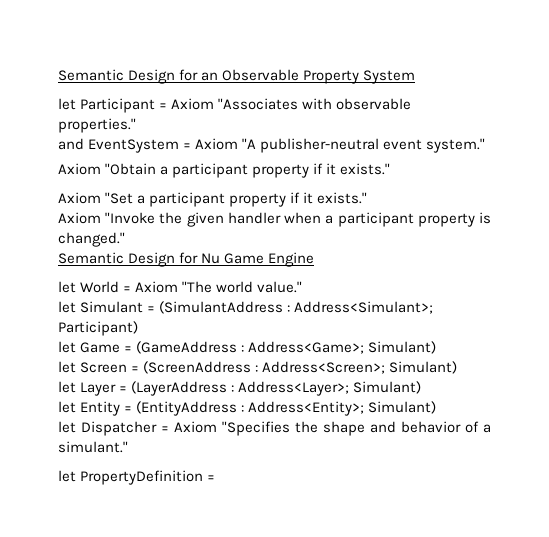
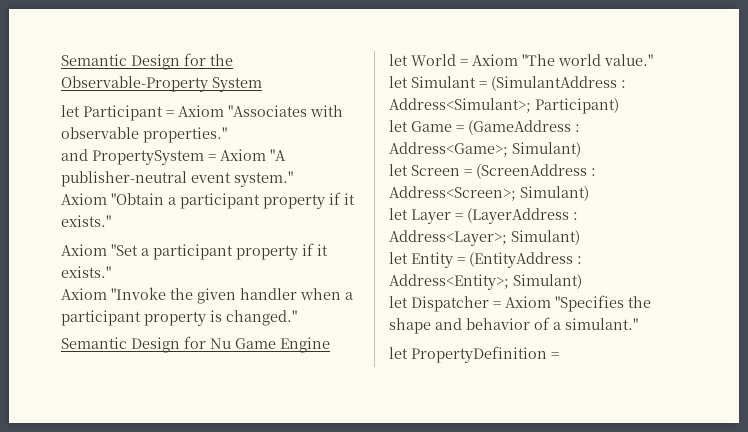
[58,69,360,84] Semantic Design for an Observable Property -> [61,53,233,70] [61,76,208,92] Semantic Design for the Observable-Property
[88,139,180,153] EventSystem -> [92,150,204,165] PropertySystem

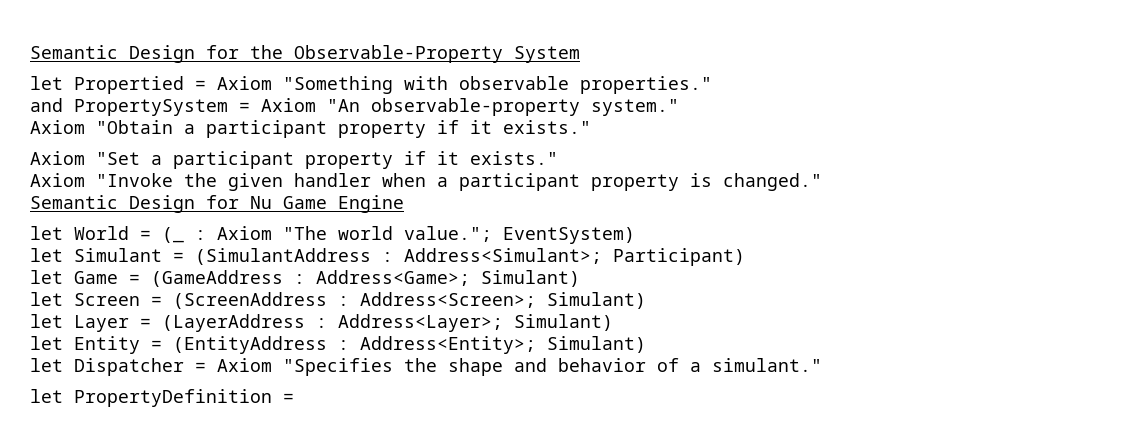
[83,105,307,121] Participant = Axiom "Associates -> [74,76,393,94] Propertied = Axiom "Something
[270,149,286,161] [61,171,231,187] "A publisher-neutral event -> [327,98,580,116] "An observable-property
(468, 62) none -> [162,227,206,243] (_ :
[604,54,653,66] value." -> [404,226,635,244] value."; EventSystem)

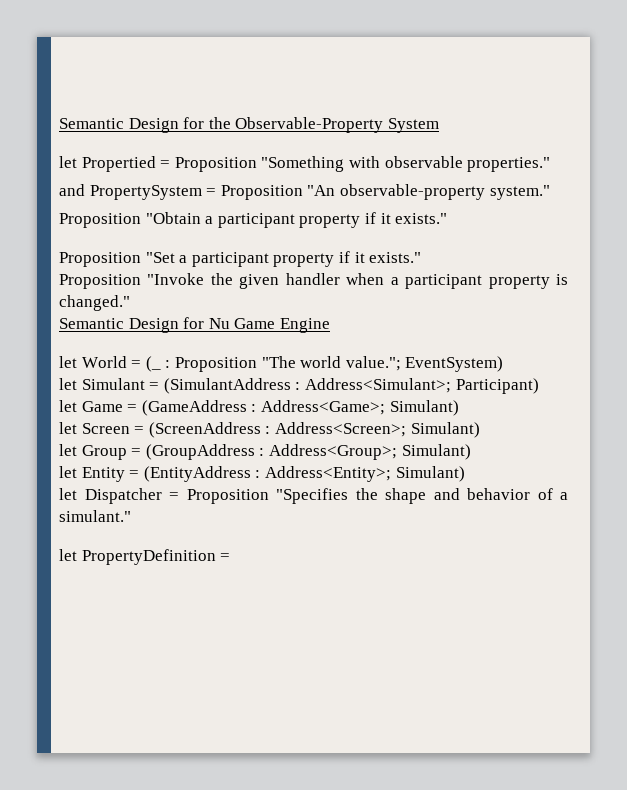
[217,76,272,90] Axiom -> [174,157,257,172] Proposition
[261,98,316,112] Axiom -> [220,185,303,200] Proposition
[30,120,85,134] Axiom -> [59,213,141,228] Proposition
[30,151,85,165] Axiom -> [59,252,141,267] Proposition
[30,173,85,187] Axiom -> [59,274,141,289] Proposition
[217,226,272,240] Axiom -> [174,357,257,372] Proposition
[74,314,503,332] Layer = (LayerAddress : Address<Layer>; -> [81,444,397,460] Group = (GroupAddress : Address<Group>;
[217,358,272,372] Axiom -> [186,489,269,504] Proposition

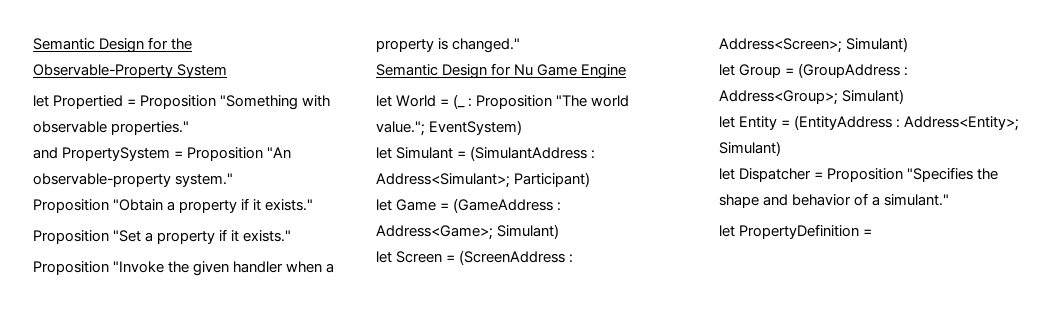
[217,213,295,228] participant -> (176, 206) none
[191,252,269,267] participant -> (154, 237) none
[405,274,483,289] participant -> (335, 268) none

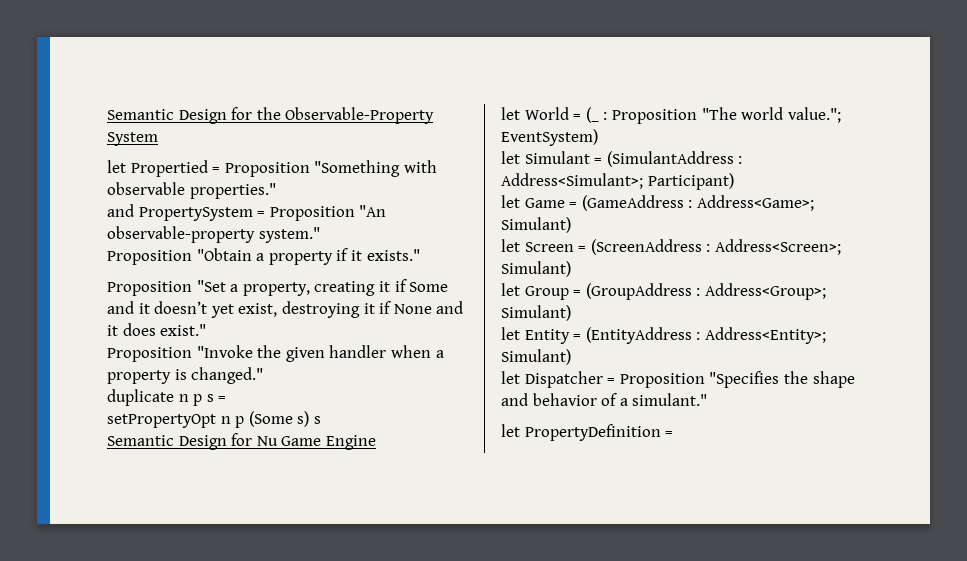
[157,229,292,244] property if it exists." -> [242,279,449,296] [107,301,464,318] [107,323,207,336] property, creating it if Some and it doesn’t yet exist, destroying it if None and it does exist."
(521, 45) none -> [107,389,227,406] [107,411,321,428] // duplicate n p s = // setPropertyOpt n p (Some s) s

